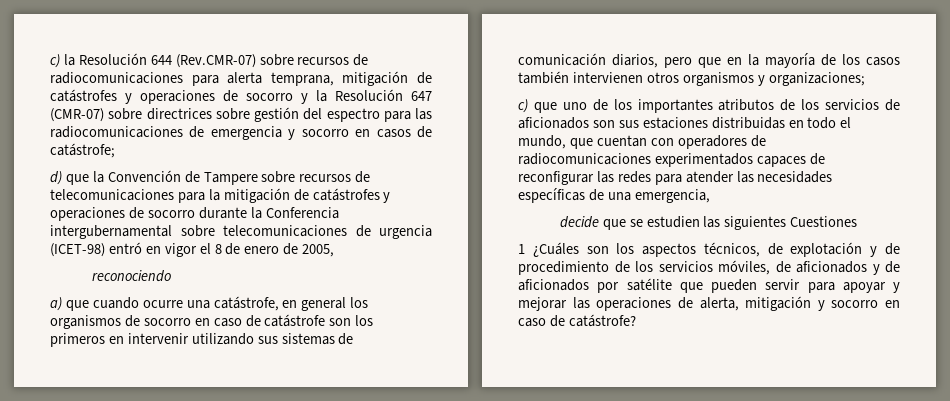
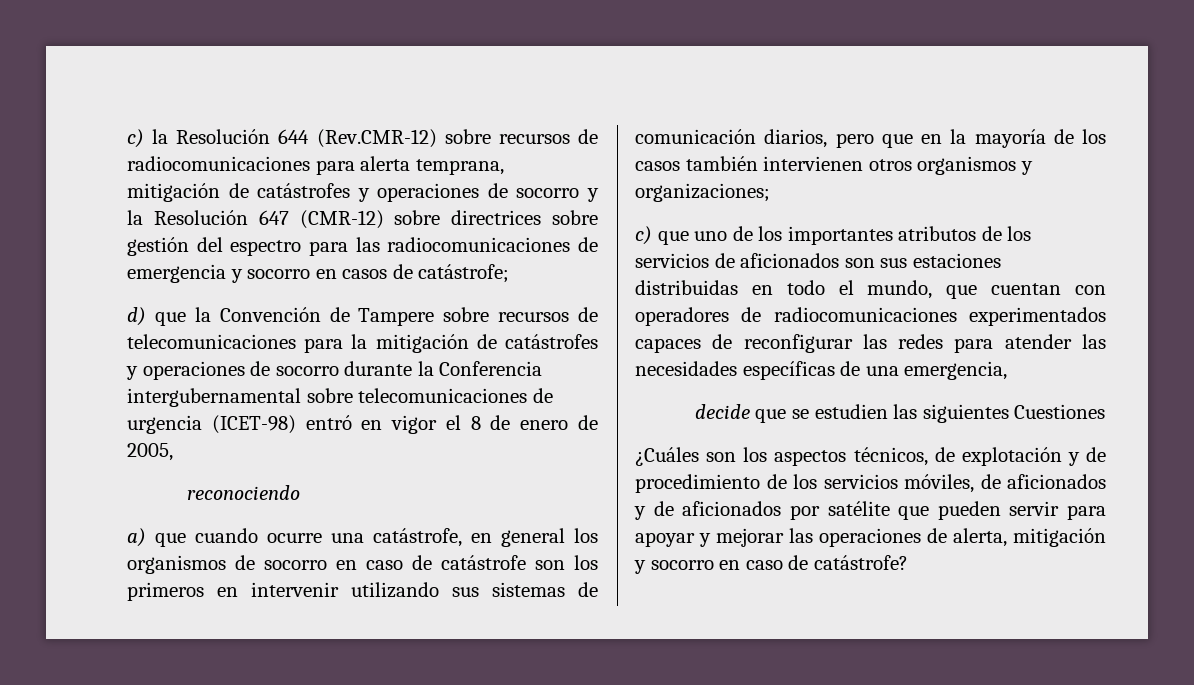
[175,54,256,68] (Rev.CMR-07) -> [316,129,437,148] (Rev.CMR-12)
[50,108,104,122] (CMR-07) -> [299,210,384,229] (CMR-12)
[518,244,525,254] 1 -> (1106, 411) none

